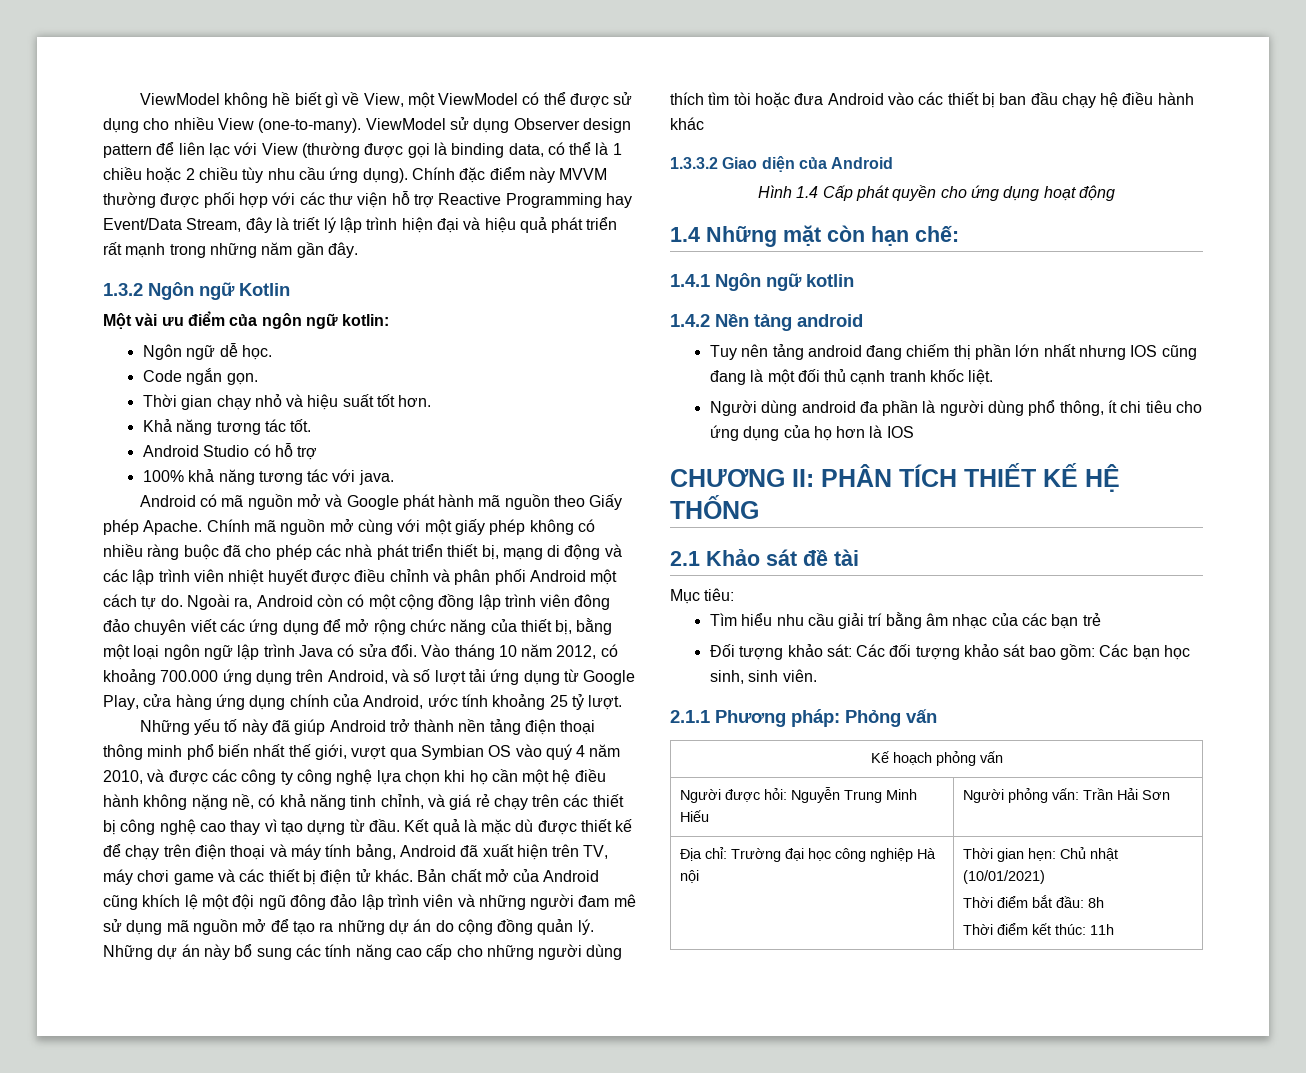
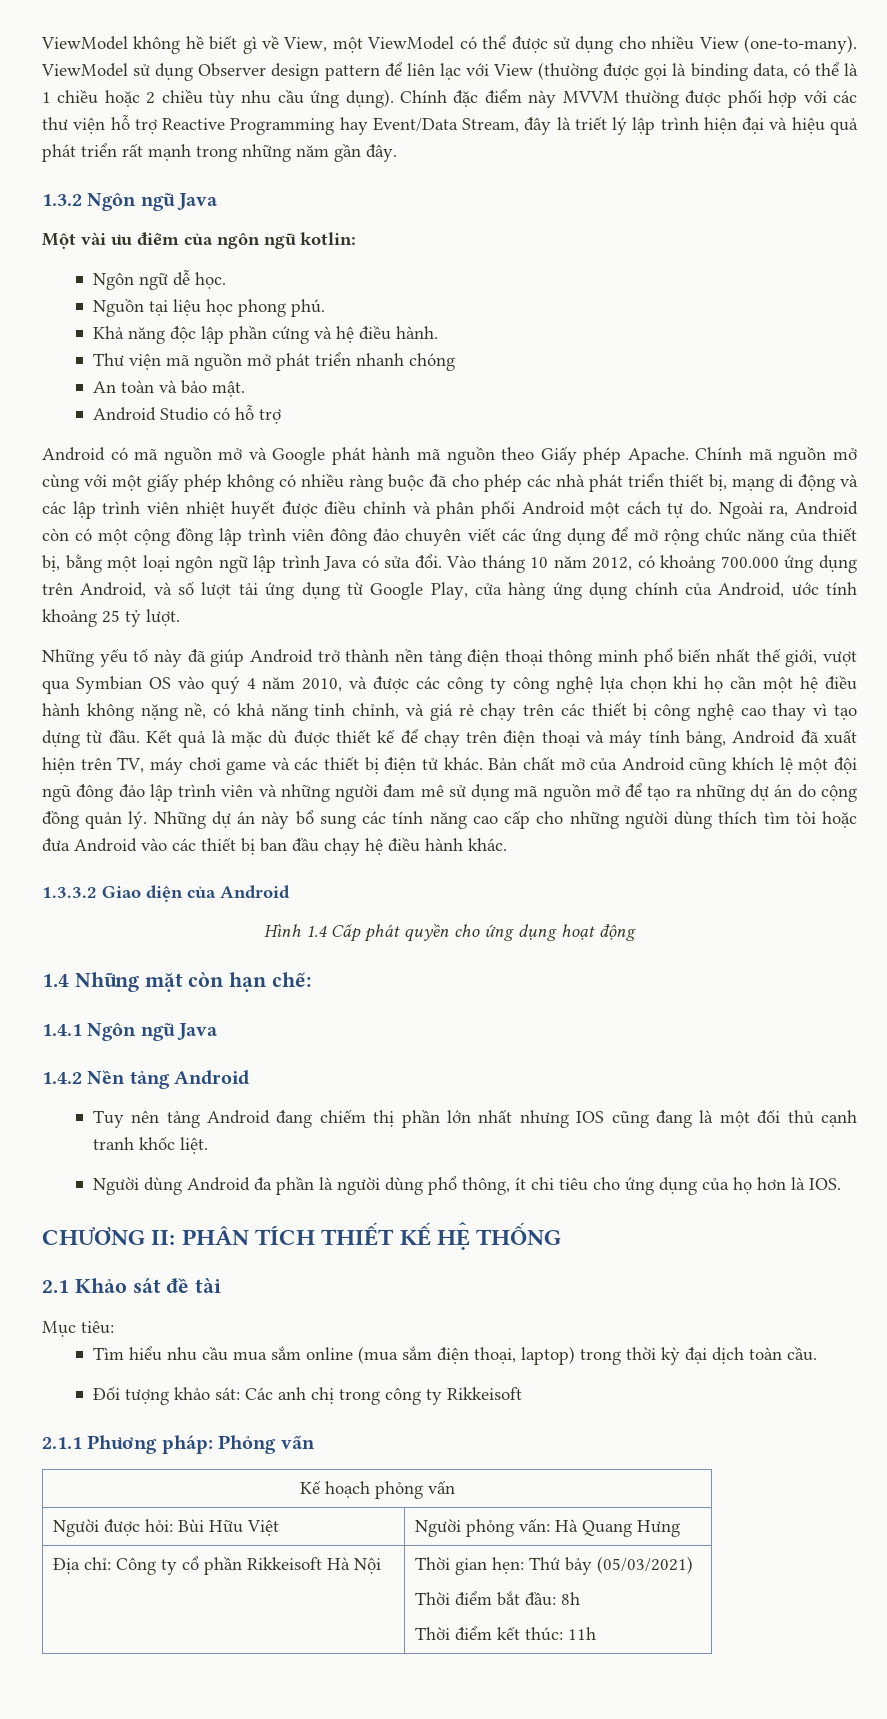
[239,283,290,296] Kotlin -> [177,193,219,210] Java
[142,368,258,385] [142,394,432,410] [142,419,312,435] Code ngắn gọn. // Thời gian chạy nhỏ và hiệu suất tốt hơn. // Khả năng tương tác tốt. -> [92,298,325,317] [92,325,438,344] [92,352,455,371] [92,380,245,397] Nguồn tại liệu học phong phú. // Khả năng độc lập phần cứng và hệ điều hành. // Thư viện mã nguồn mở phát triển nhanh chóng // An toàn và bảo mật.
[142,469,394,485] // 100% khả năng tương tác với java. -> (281, 416) none
[670,117,704,130] khác -> [468,838,507,851] khác.
[806,274,854,287] kotlin -> [177,1023,219,1040] Java
[797,314,863,327] android -> [174,1070,250,1085] Android
[807,345,862,357] android -> [206,1110,270,1124] Android
[801,401,856,413] android -> [186,1177,250,1191] Android
[886,426,914,438] IOS -> [808,1178,841,1190] IOS.
[838,612,1101,629] giải trí bằng âm nhạc của các bạn trẻ -> [232,1346,817,1365] mua sắm online (mua sắm điện thoại, laptop) trong thời kỳ đại dịch toàn cầu.
[889,644,1191,660] [709,669,817,684] đối tượng khảo sát bao gồm: Các bạn học sinh, sinh viên. -> [277,1387,522,1405] anh chị trong công ty Rikkeisoft
[790,787,917,803] [679,810,709,822] Nguyễn Trung Minh Hiếu -> [177,1519,279,1536] Bùi Hữu Việt
[1082,788,1170,800] Trần Hải Sơn -> [554,1519,680,1537] Hà Quang Hưng
[730,848,936,862] [679,870,699,883] Trường đại học công nghiệp Hà nội -> [115,1556,381,1575] Công ty cổ phần Rikkeisoft Hà Nội
[1059,847,1118,861] [962,870,1045,884] Chủ nhật (10/01/2021) -> [528,1556,693,1575] Thứ bảy (05/03/2021)

